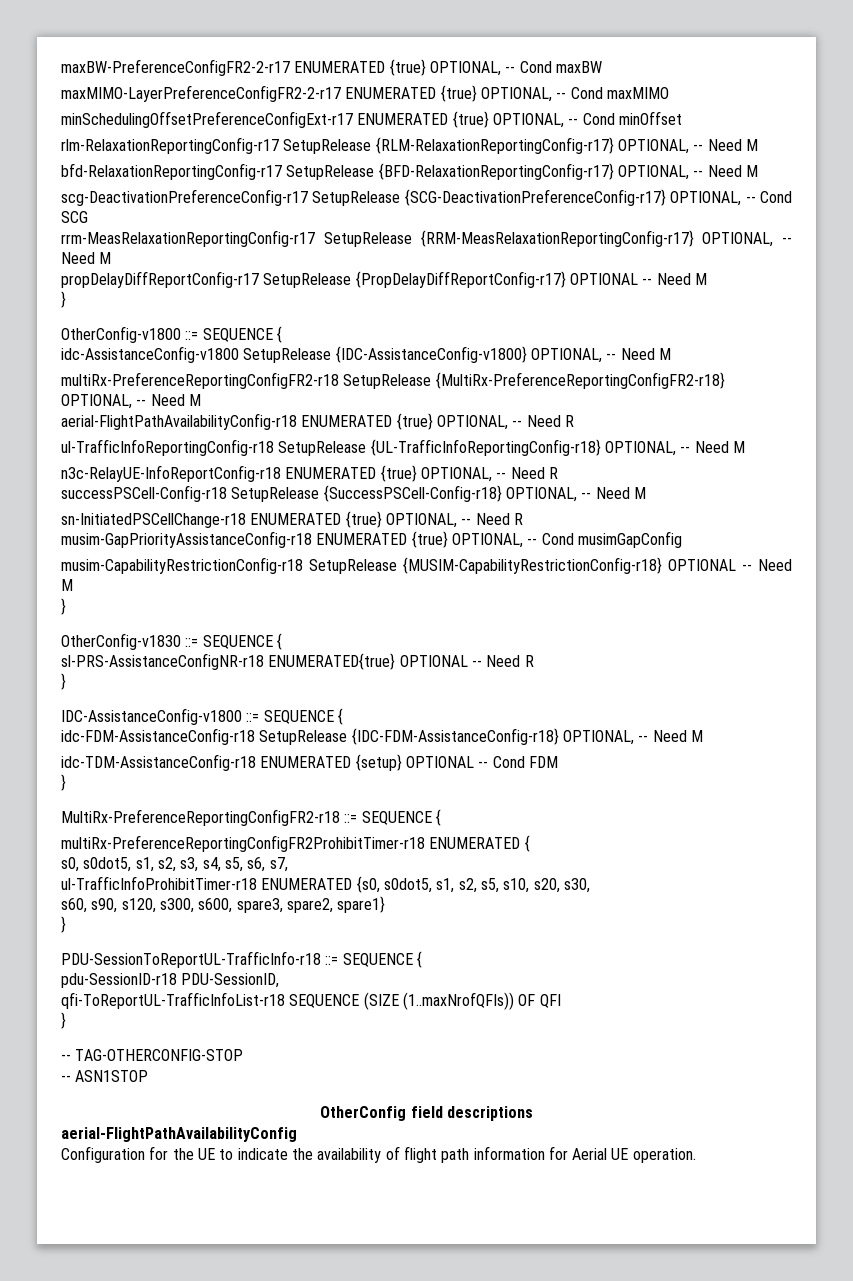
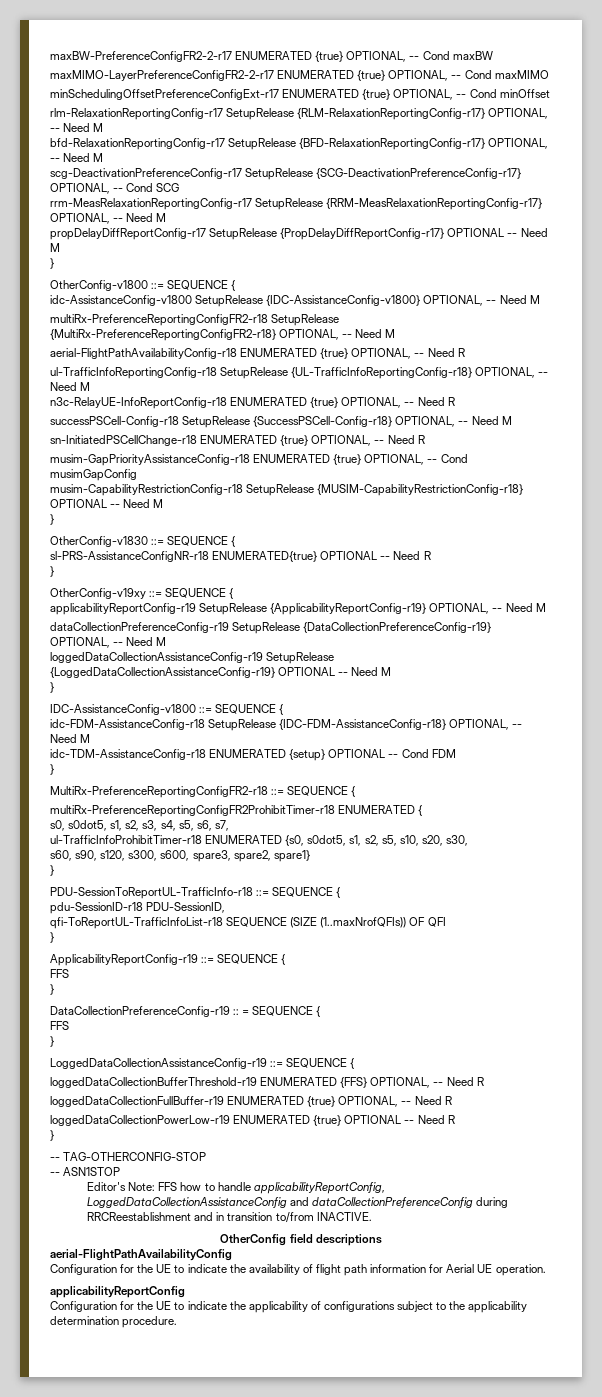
(66, 681) none -> [50,588,234,599] [50,603,546,615] [50,622,492,634] [50,637,167,648] [50,652,335,664] [50,667,392,678] [50,682,54,693] // OtherConfig-v19xy ::= SEQUENCE { // applicabilityReportConfig-r19 SetupRelease {ApplicabilityReportConfig-r19} OPTIONAL, -- Need M // dataCollectionPreferenceConfig-r19 SetupRelease {DataCollectionPreferenceConfig-r19} OPTIONAL, -- Need M // loggedDataCollectionAssistanceConfig-r19 SetupRelease {LoggedDataCollectionAssistanceConfig-r19} OPTIONAL -- Need M // }
[61,1049,244,1061] [61,1070,149,1082] -- TAG-OTHERCONFIG-STOP // -- ASN1STOP -> [50,954,286,966] [50,969,69,978] [50,984,54,995] [50,1006,321,1017] [50,1021,69,1030] [50,1036,54,1047] [50,1058,355,1069] [50,1077,484,1088] [50,1096,452,1107] [50,1115,455,1126] [50,1130,54,1141] [50,1152,207,1161] [50,1167,121,1176] [87,1182,385,1194] [87,1197,509,1208] [87,1212,372,1223] ApplicabilityReportConfig-r19 ::= SEQUENCE { // FFS // } // DataCollectionPreferenceConfig-r19 :: = SEQUENCE { // FFS // } // LoggedDataCollectionAssistanceConfig-r19 ::= SEQUENCE { // loggedDataCollectionBufferThreshold-r19 ENUMERATED {FFS} OPTIONAL, -- Need R // loggedDataCollectionFullBuffer-r19 ENUMERATED {true} OPTIONAL, -- Need R // loggedDataCollectionPowerLow-r19 ENUMERATED {true} OPTIONAL -- Need R // } // -- TAG-OTHERCONFIG-STOP // -- ASN1STOP // Editor's Note: FFS how to handle applicabilityReportConfig, LoggedDataCollectionAssistanceConfig and dataCollectionPreferenceConfig during RRCReestablishment and in transition to/from INACTIVE.
(696, 1155) none -> [50,1286,185,1298] [50,1301,528,1313] [50,1316,178,1328] // applicabilityReportConfig // Configuration for the UE to indicate the applicability of configurations subject to the applicability determination procedure.

